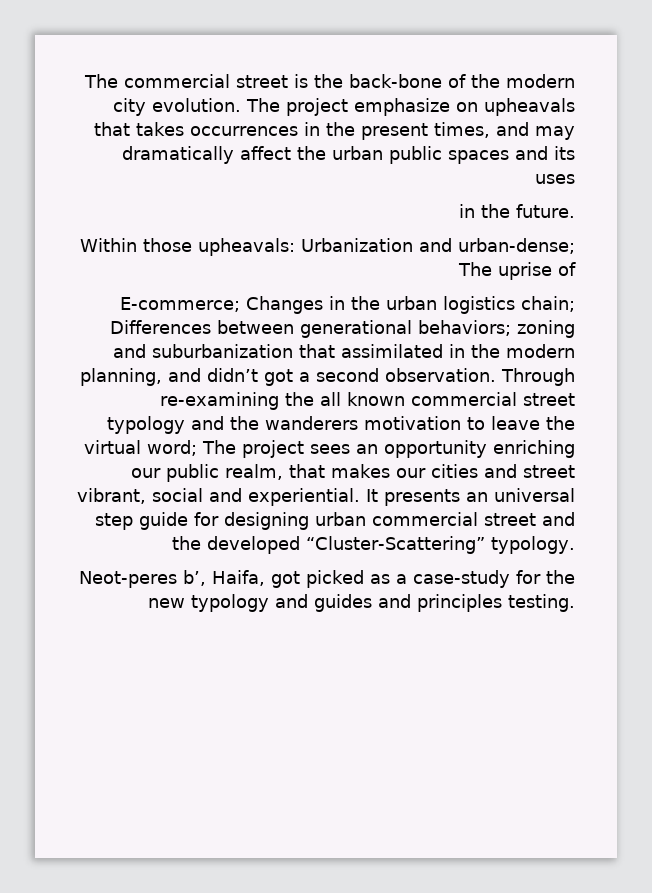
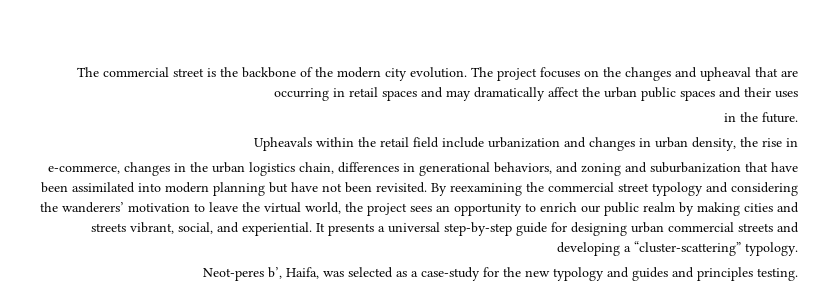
[349,74,442,88] back-bone -> [242,67,296,78] backbone
[354,98,575,116] [94,122,490,140] emphasize on upheavals that takes occurrences in the present times, -> [540,67,798,81] [274,87,417,101] focuses on the changes and upheaval that are occurring in retail spaces
[554,146,575,160] its -> [744,87,771,97] their
[80,238,575,256] [458,262,576,280] [120,296,575,314] [110,320,575,338] [113,344,575,358] [80,368,575,386] [160,392,405,410] Within those upheavals: Urbanization and urban-dense; The uprise of // E-commerce; Changes in the urban logistics chain; Differences between generational behaviors; zoning and suburbanization that assimilated in the modern planning, and didn’t got a second observation. Through re-examining the all known -> [254,137,798,151] [48,162,798,176] [41,182,544,196] Upheavals within the retail field include urbanization and changes in urban density, the rise in // e-commerce, changes in the urban logistics chain, differences in generational behaviors, and zoning and suburbanization that have been assimilated into modern planning but have not been revisited. By reexamining the
[230,416,358,430] the wanderers -> [731,182,798,196] [40,202,124,213] considering the wanderers’
[147,440,236,456] word; The -> [305,202,363,214] world, the
[493,440,575,458] [131,464,575,482] [77,488,203,504] enriching our public realm, that makes our cities and street vibrant, social -> [525,202,799,216] [91,222,213,234] to enrich our public realm by making cities and streets vibrant, social,
[466,488,575,502] [95,513,133,530] an universal step -> [378,222,512,236] a universal step-by-step
[484,512,575,526] [172,536,486,554] street and the developed “Cluster-Scattering” -> [738,222,799,233] [557,241,741,256] streets and developing a “cluster-scattering”
[271,570,364,588] got picked -> [323,267,393,278] was selected

